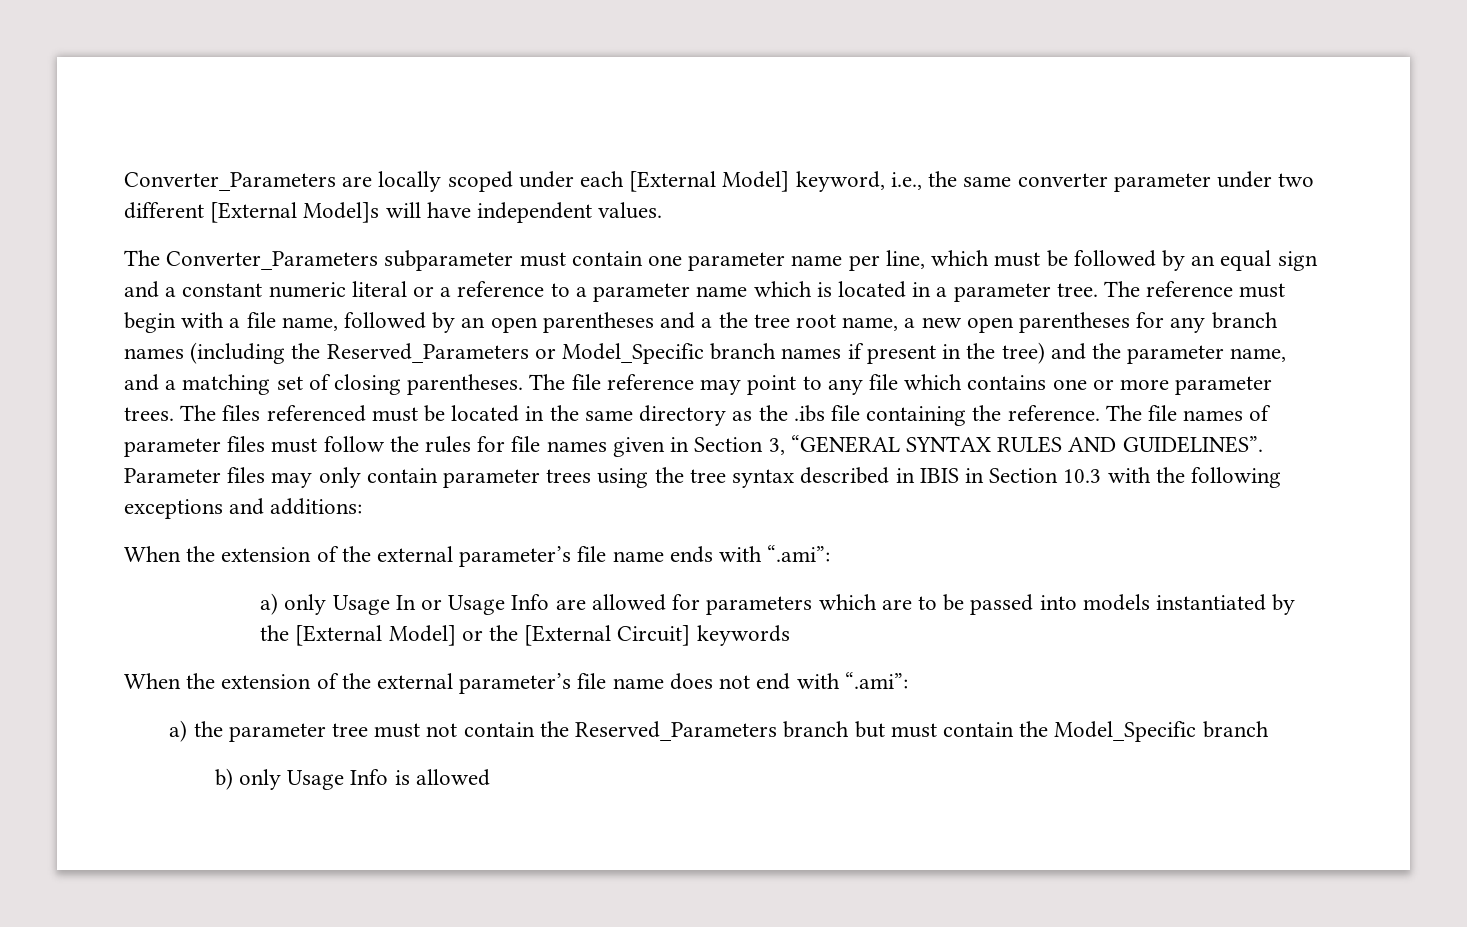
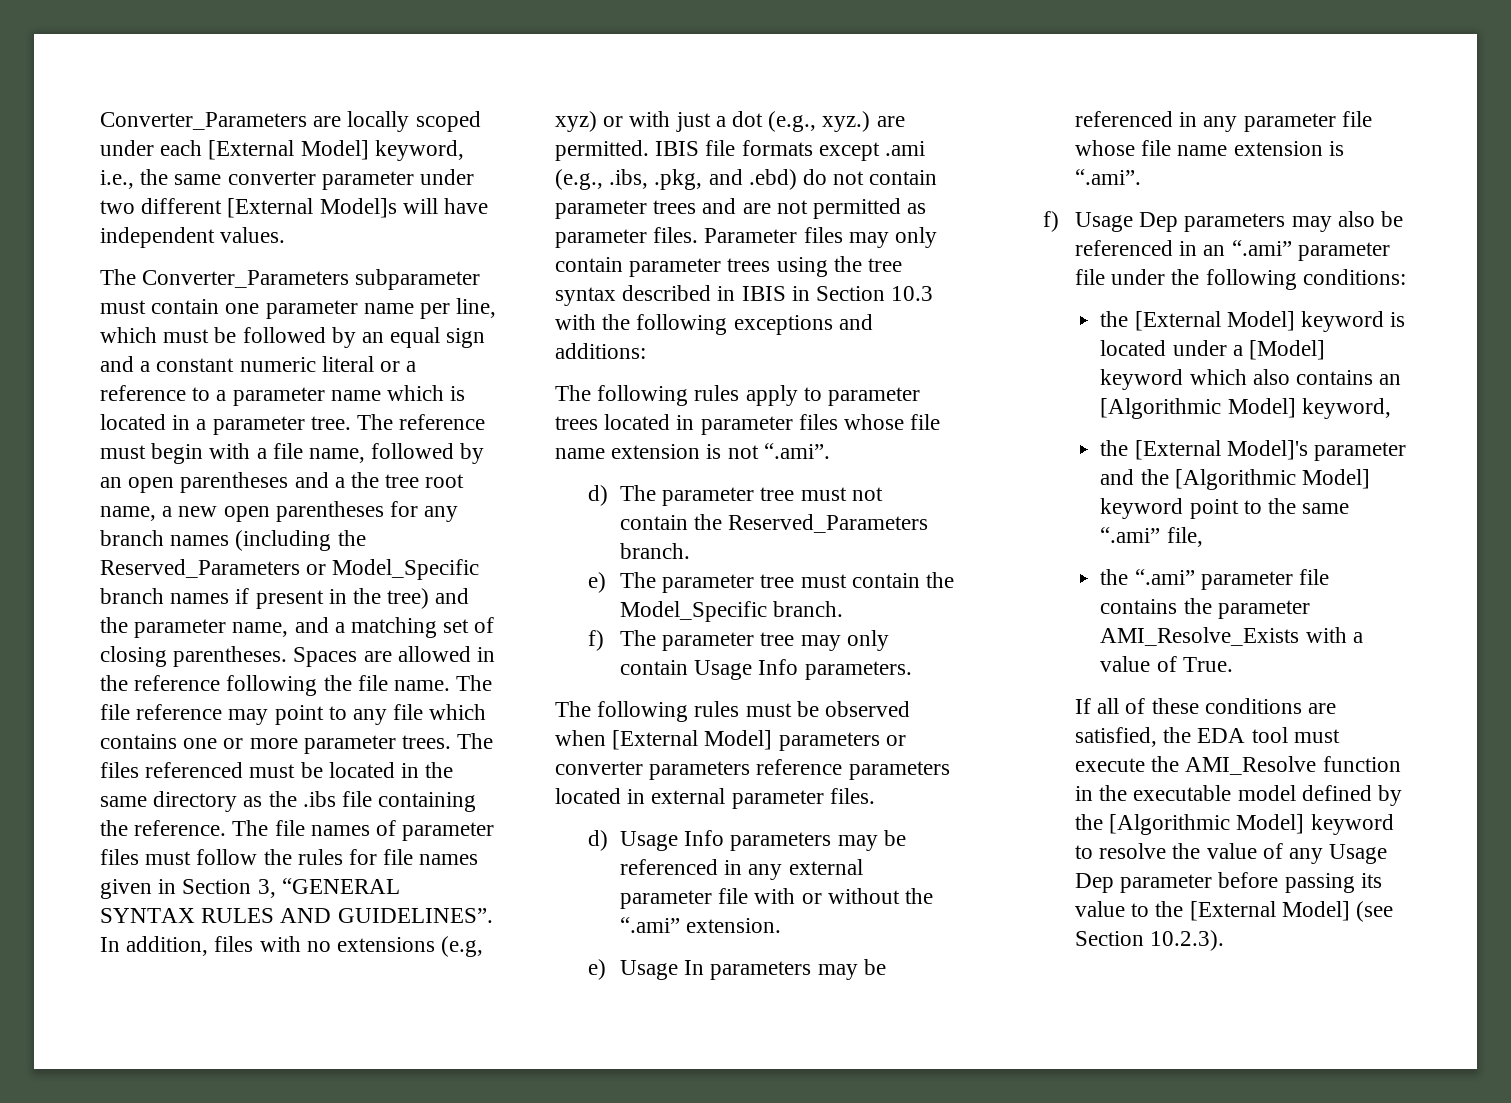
(524, 384) none -> [293,646,496,667] [100,675,451,696] Spaces are allowed in the reference following the file name.
(1263, 444) none -> [100,936,484,957] [555,111,905,132] [555,140,926,161] [555,169,938,190] [555,198,927,219] [555,227,699,248] In addition, files with no extensions (e.g, xyz) or with just a dot (e.g., xyz.) are permitted. IBIS file formats except .ami (e.g., .ibs, .pkg, and .ebd) do not contain parameter trees and are not permitted as parameter files.
[124,545,831,567] [260,593,1296,615] [260,625,790,646] [124,672,908,694] [169,720,223,742] When the extension of the external parameter’s file name ends with “.ami”: // a) only Usage In or Usage Info are allowed for parameters which are to be passed into models instantiated by the [External Model] or the [External Circuit] keywords // When the extension of the external parameter’s file name does not end with “.ami”: // a) the -> [555,385,921,406] [555,414,941,435] [555,443,830,459] [587,485,657,506] The following rules apply to parameter trees located in parameter files whose file name extension is not “.ami”. // d) The
[783,721,1269,742] [214,768,490,790] branch but must contain the Model_Specific branch // b) only Usage Info is allowed -> [620,543,691,559] [587,572,955,593] [620,601,844,622] [587,630,889,651] [620,659,912,680] [555,701,911,722] [555,730,906,751] [555,759,950,780] [555,788,875,809] [587,830,906,851] [620,859,863,880] [620,888,934,909] [620,917,782,933] [587,959,886,980] [1075,111,1372,132] [1075,140,1344,156] [1075,169,1142,185] [1042,211,1404,232] [1075,240,1390,261] [1075,269,1406,290] [1100,311,1406,332] [1100,340,1325,360] [1100,369,1402,390] [1100,398,1391,419] [1100,440,1406,461] [1100,469,1370,490] [1100,498,1350,519] [1100,527,1203,547] [1100,569,1329,590] [1100,598,1310,619] [1100,627,1363,646] [1100,656,1233,672] [1075,698,1337,714] [1075,727,1340,747] [1075,756,1401,775] [1075,785,1403,806] [1075,814,1394,835] [1075,843,1388,864] [1075,872,1382,893] [1075,901,1394,922] [1075,930,1225,951] branch. // e) The parameter tree must contain the Model_Specific branch. // f) The parameter tree may only contain Usage Info parameters. // The following rules must be observed when [External Model] parameters or converter parameters reference parameters located in external parameter files. // d) Usage Info parameters may be referenced in any external parameter file with or without the “.ami” extension. // e) Usage In parameters may be referenced in any parameter file whose file name extension is “.ami”. // f) Usage Dep parameters may also be referenced in an “.ami” parameter file under the following conditions: // the [External Model] keyword is located under a [Model] keyword which also contains an [Algorithmic Model] keyword, // the [External Model]'s parameter and the [Algorithmic Model] keyword point to the same “.ami” file, // the “.ami” parameter file contains the parameter AMI_Resolve_Exists with a value of True. // If all of these conditions are satisfied, the EDA tool must execute the AMI_Resolve function in the executable model defined by the [Algorithmic Model] keyword to resolve the value of any Usage Dep parameter before passing its value to the [External Model] (see Section 10.2.3).

